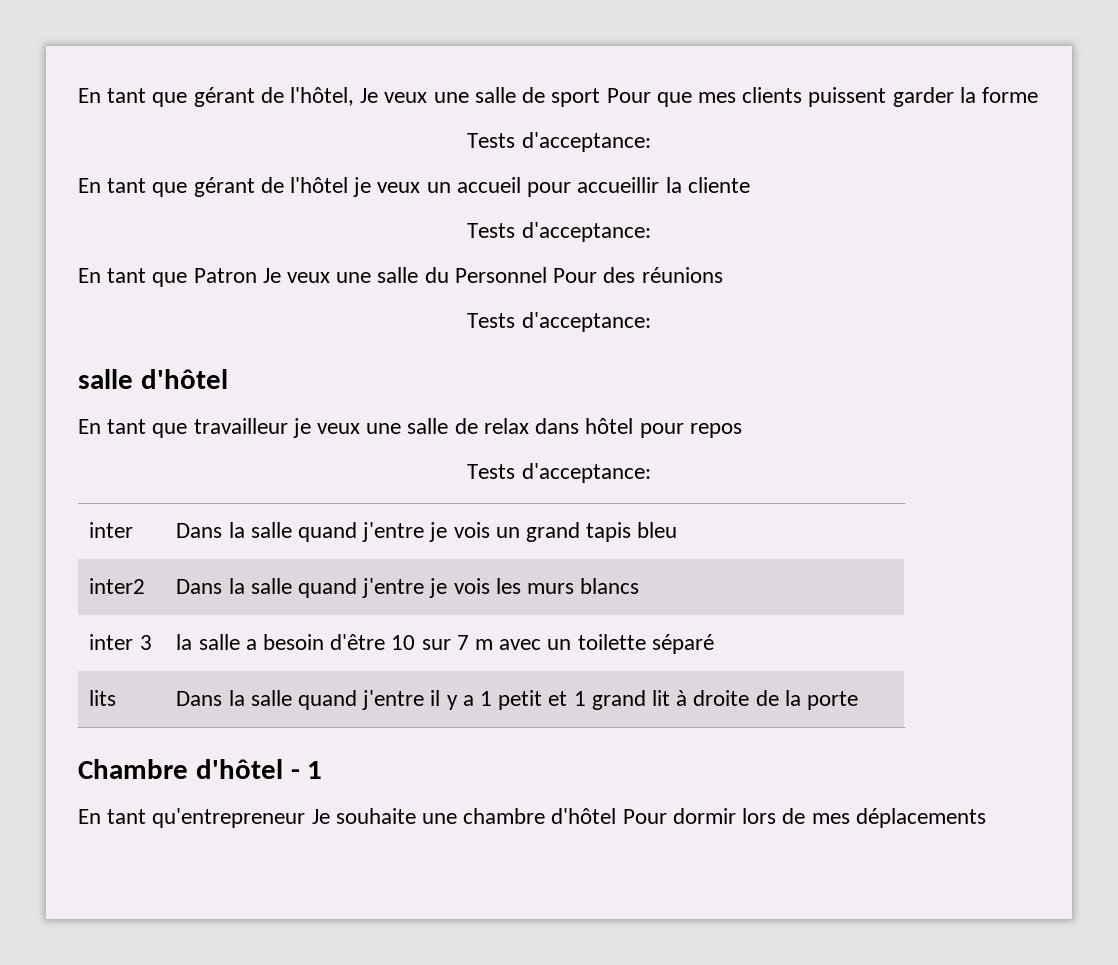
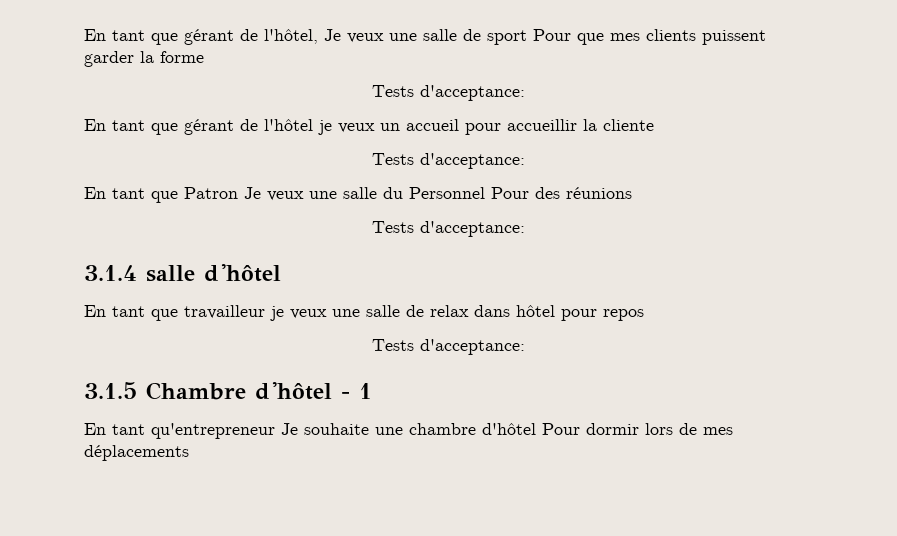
(651, 322) none -> [84,265,137,281] 3.1.4
[89,522,134,538] [176,522,678,542] [89,578,146,594] [176,578,640,598] [89,634,152,650] [176,634,714,654] [89,690,117,706] [176,690,859,710] // inter | Dans la salle quand j'entre je vois un grand tapis bleu // inter2 | Dans la salle quand j'entre je vois les murs blancs // inter 3 | la salle a besoin d'être 10 sur 7 m avec un toilette séparé // lits | Dans la salle quand j'entre il y a 1 petit et 1 grand lit à droite de la porte // -> [84,382,137,399] // 3.1.5

